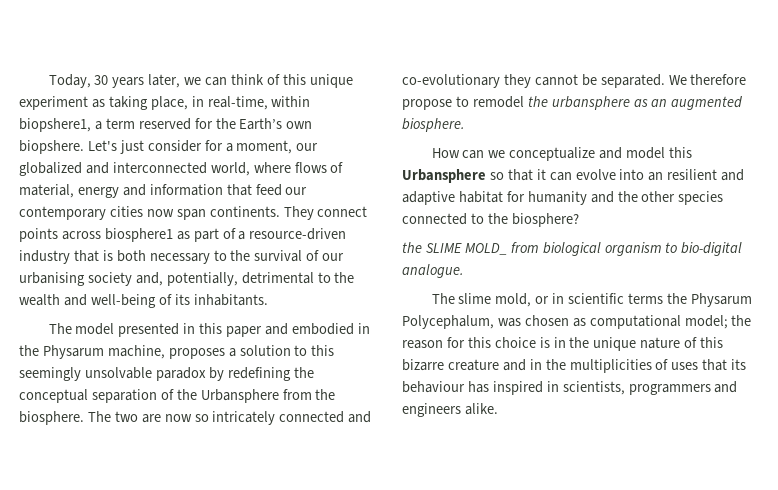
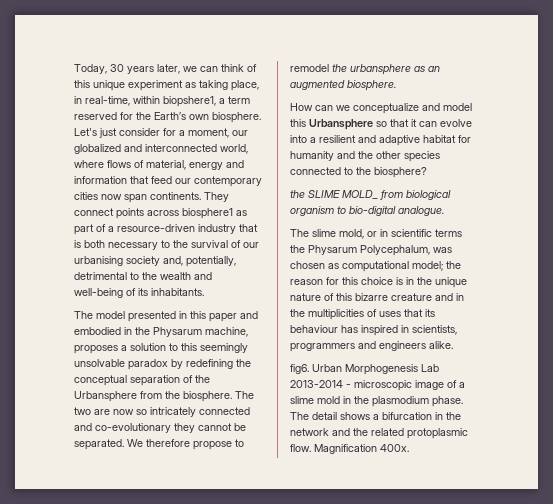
[19,140,84,154] biopshere. -> [212,112,261,123] biosphere.
[648,172,664,181] an -> [310,137,316,143] a
(498, 409) none -> [290,364,439,375] [290,380,465,391] [290,396,463,407] [290,412,461,420] [290,428,468,439] [290,444,409,454] // fig6. Urban Morphogenesis Lab 2013-2014 - microscopic image of a slime mold in the plasmodium phase. The detail shows a bifurcation in the network and the related protoplasmic flow. Magnification 400x.

